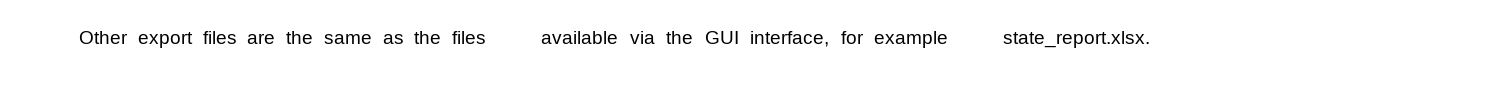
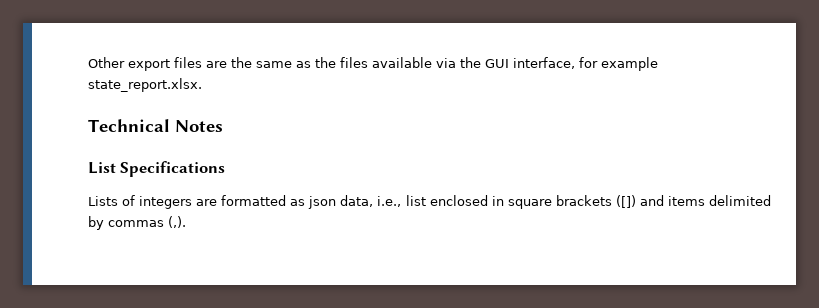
(1150, 39) none -> [88,119,223,132] [88,161,226,177] [88,195,771,209] [88,216,186,230] // Technical Notes // List Specifications // Lists of integers are formatted as json data, i.e., list enclosed in square brackets ([]) and items delimited by commas (,).

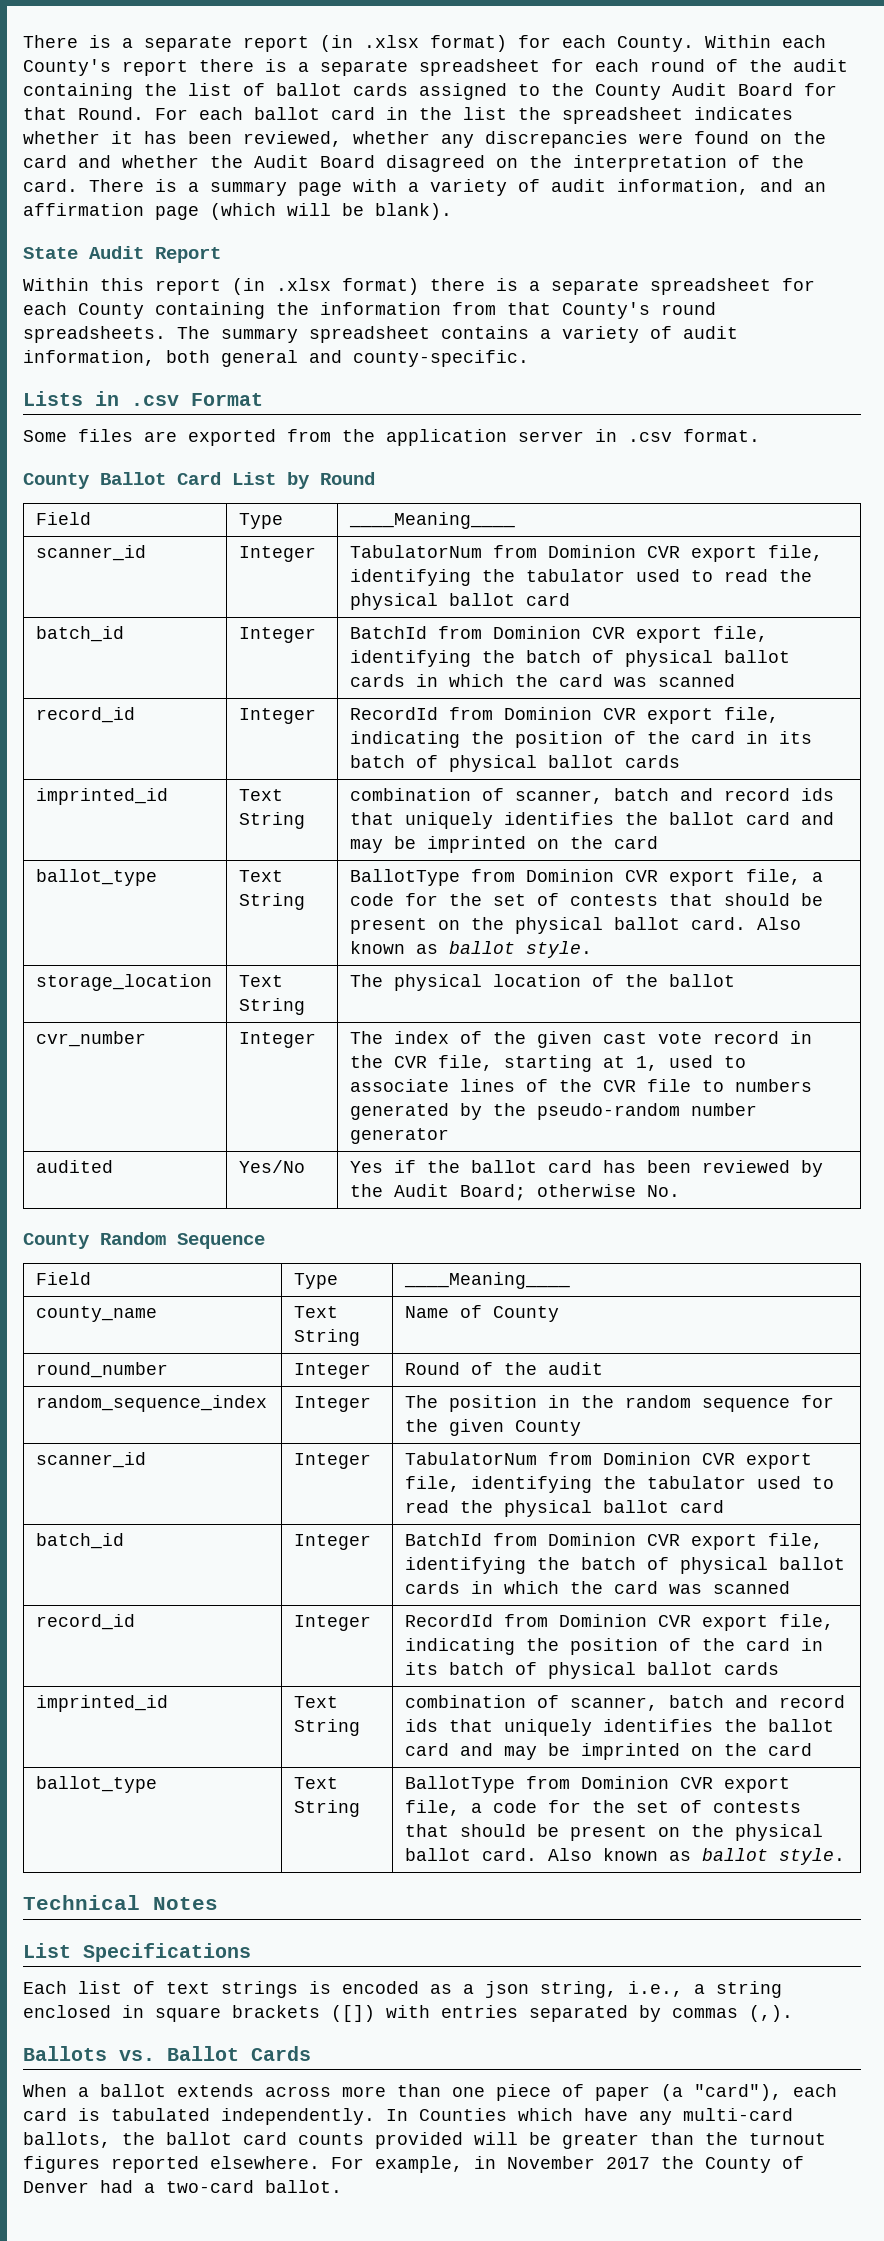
[88,57,658,71] [88,78,202,92] [88,119,223,132] [88,161,226,177] [88,195,426,209] Other export files are the same as the files available via the GUI interface, for example state_report.xlsx. // Technical Notes // List Specifications // Lists of integers are formatted as json data, i.e., list -> [23,35,826,52] [23,59,848,76] [23,83,837,100] [23,107,793,124] [23,131,826,148] [23,155,804,172] [23,179,826,196] [23,203,452,220] [23,246,221,263] [23,278,815,295] [23,302,716,319] [23,326,738,343] [23,350,529,367] [23,391,263,406] [23,429,760,446] [23,472,375,489] [36,512,92,525] [239,513,284,529] [349,512,516,529] [36,545,147,561] [239,546,317,562] [350,545,824,562] [350,569,813,586] [350,593,571,610] [36,626,125,642] [239,627,317,643] [350,626,769,643] [350,650,791,667] [350,674,736,687] [36,707,136,723] [239,708,317,724] [350,707,780,724] [350,731,813,748] [350,755,681,772] [36,788,169,805] [239,789,284,801] [239,812,306,829] [350,788,835,804] [350,812,835,829] [350,836,659,853] [36,869,158,886] [239,870,284,882] [239,893,306,910] [350,869,824,886] [350,893,824,906] [350,917,802,934] [350,941,593,958] [36,974,213,991] [239,975,284,987] [239,998,306,1015] [350,974,736,991] [36,1031,147,1047] [239,1032,317,1048] [350,1031,813,1048] [350,1055,747,1072] [350,1079,813,1092] [350,1103,758,1120] [350,1128,450,1144] [36,1160,114,1173] [239,1160,306,1173] [350,1160,824,1177] [350,1184,681,1201] [23,1232,265,1249] [36,1272,92,1285] [294,1273,339,1289] [404,1272,571,1289] [36,1306,158,1322] [294,1306,339,1318] [294,1329,361,1346] [405,1305,560,1322] [36,1362,169,1378] [294,1363,372,1379] [405,1362,604,1375] [36,1395,268,1412] [294,1396,372,1412] [405,1395,835,1412] [405,1419,582,1436] [36,1452,147,1468] [294,1453,372,1469] [405,1452,813,1469] [405,1476,835,1493] [405,1500,725,1517] [36,1533,125,1549] [294,1534,372,1550] [405,1533,824,1550] [405,1557,846,1574] [405,1581,791,1594] [36,1614,136,1630] [294,1615,372,1631] [405,1614,835,1631] [405,1638,824,1655] [405,1662,780,1679] [36,1695,169,1712] [294,1696,339,1708] [294,1719,361,1736] [405,1695,846,1711] [405,1719,835,1736] [405,1743,813,1760] [36,1776,158,1793] [294,1777,339,1789] [294,1800,361,1817] [405,1776,791,1793] [405,1800,802,1816] [405,1824,824,1841] [405,1848,846,1865] [23,1895,218,1910] [23,1943,251,1962] [23,1981,782,1998] There is a separate report (in .xlsx format) for each County. Within each County's report there is a separate spreadsheet for each round of the audit containing the list of ballot cards assigned to the County Audit Board for that Round. For each ballot card in the list the spreadsheet indicates whether it has been reviewed, whether any discrepancies were found on the card and whether the Audit Board disagreed on the interpretation of the card. There is a summary page with a variety of audit information, and an affirmation page (which will be blank). // State Audit Report // Within this report (in .xlsx format) there is a separate spreadsheet for each County containing the information from that County's round spreadsheets. The summary spreadsheet contains a variety of audit information, both general and county-specific. // Lists in .csv Format // Some files are exported from the application server in .csv format. // County Ballot Card List by Round // Field | Type | ____Meaning____ // scanner_id | Integer | TabulatorNum from Dominion CVR export file, identifying the tabulator used to read the physical ballot card // batch_id | Integer | BatchId from Dominion CVR export file, identifying the batch of physical ballot cards in which the card was scanned // record_id | Integer | RecordId from Dominion CVR export file, indicating the position of the card in its batch of physical ballot cards // imprinted_id | Text String | combination of scanner, batch and record ids that uniquely identifies the ballot card and may be imprinted on the card // ballot_type | Text String | BallotType from Dominion CVR export file, a code for the set of contests that should be present on the physical ballot card. Also known as ballot style. // storage_location | Text String | The physical location of the ballot // cvr_number | Integer | The index of the given cast vote record in the CVR file, starting at 1, used to associate lines of the CVR file to numbers generated by the pseudo-random number generator // audited | Yes/No | Yes if the ballot card has been reviewed by the Audit Board; otherwise No. // County Random Sequence // Field | Type | ____Meaning____ // county_name | Text String | Name of County // round_number | Integer | Round of the audit // random_sequence_index | Integer | The position in the random sequence for the given County // scanner_id | Integer | TabulatorNum from Dominion CVR export file, identifying the tabulator used to read the physical ballot card // batch_id | Integer | BatchId from Dominion CVR export file, identifying the batch of physical ballot cards in which the card was scanned // record_id | Integer | RecordId from Dominion CVR export file, indicating the position of the card in its batch of physical ballot cards // imprinted_id | Text String | combination of scanner, batch and record ids that uniquely identifies the ballot card and may be imprinted on the card // ballot_type | Text String | BallotType from Dominion CVR export file, a code for the set of contests that should be present on the physical ballot card. Also known as ballot style. // Technical Notes // List Specifications // Each list of text strings is encoded as a json string, i.e., a string
[639,195,771,206] and items delimited -> [386,2005,628,2022] with entries separated
(186, 222) none -> [23,2046,311,2061] [23,2084,837,2101] [23,2108,793,2125] [23,2132,826,2149] [23,2156,804,2173] [23,2180,342,2193] // Ballots vs. Ballot Cards // When a ballot extends across more than one piece of paper (a "card"), each card is tabulated independently. In Counties which have any multi-card ballots, the ballot card counts provided will be greater than the turnout figures reported elsewhere. For example, in November 2017 the County of Denver had a two-card ballot.

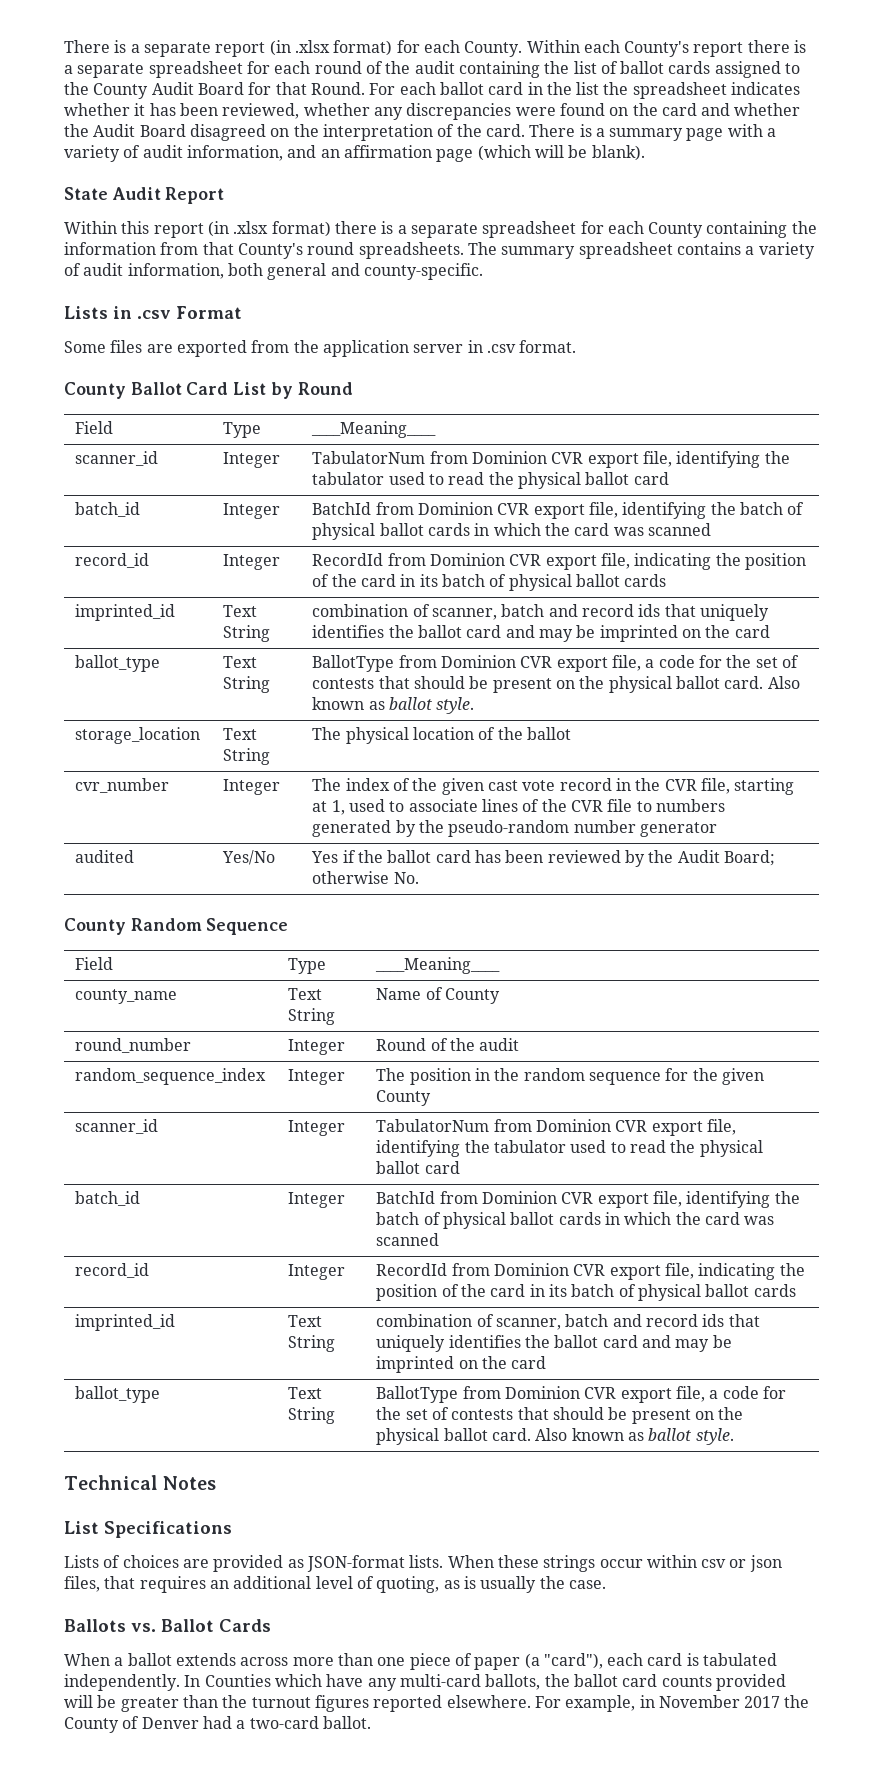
[23,1981,782,1998] [23,2005,793,2022] Each list of text strings is encoded as a json string, i.e., a string enclosed in square brackets ([]) with entries separated by commas (,). -> [64,1555,782,1572] [64,1576,606,1593] Lists of choices are provided as JSON-format lists. When these strings occur within csv or json files, that requires an additional level of quoting, as is usually the case.

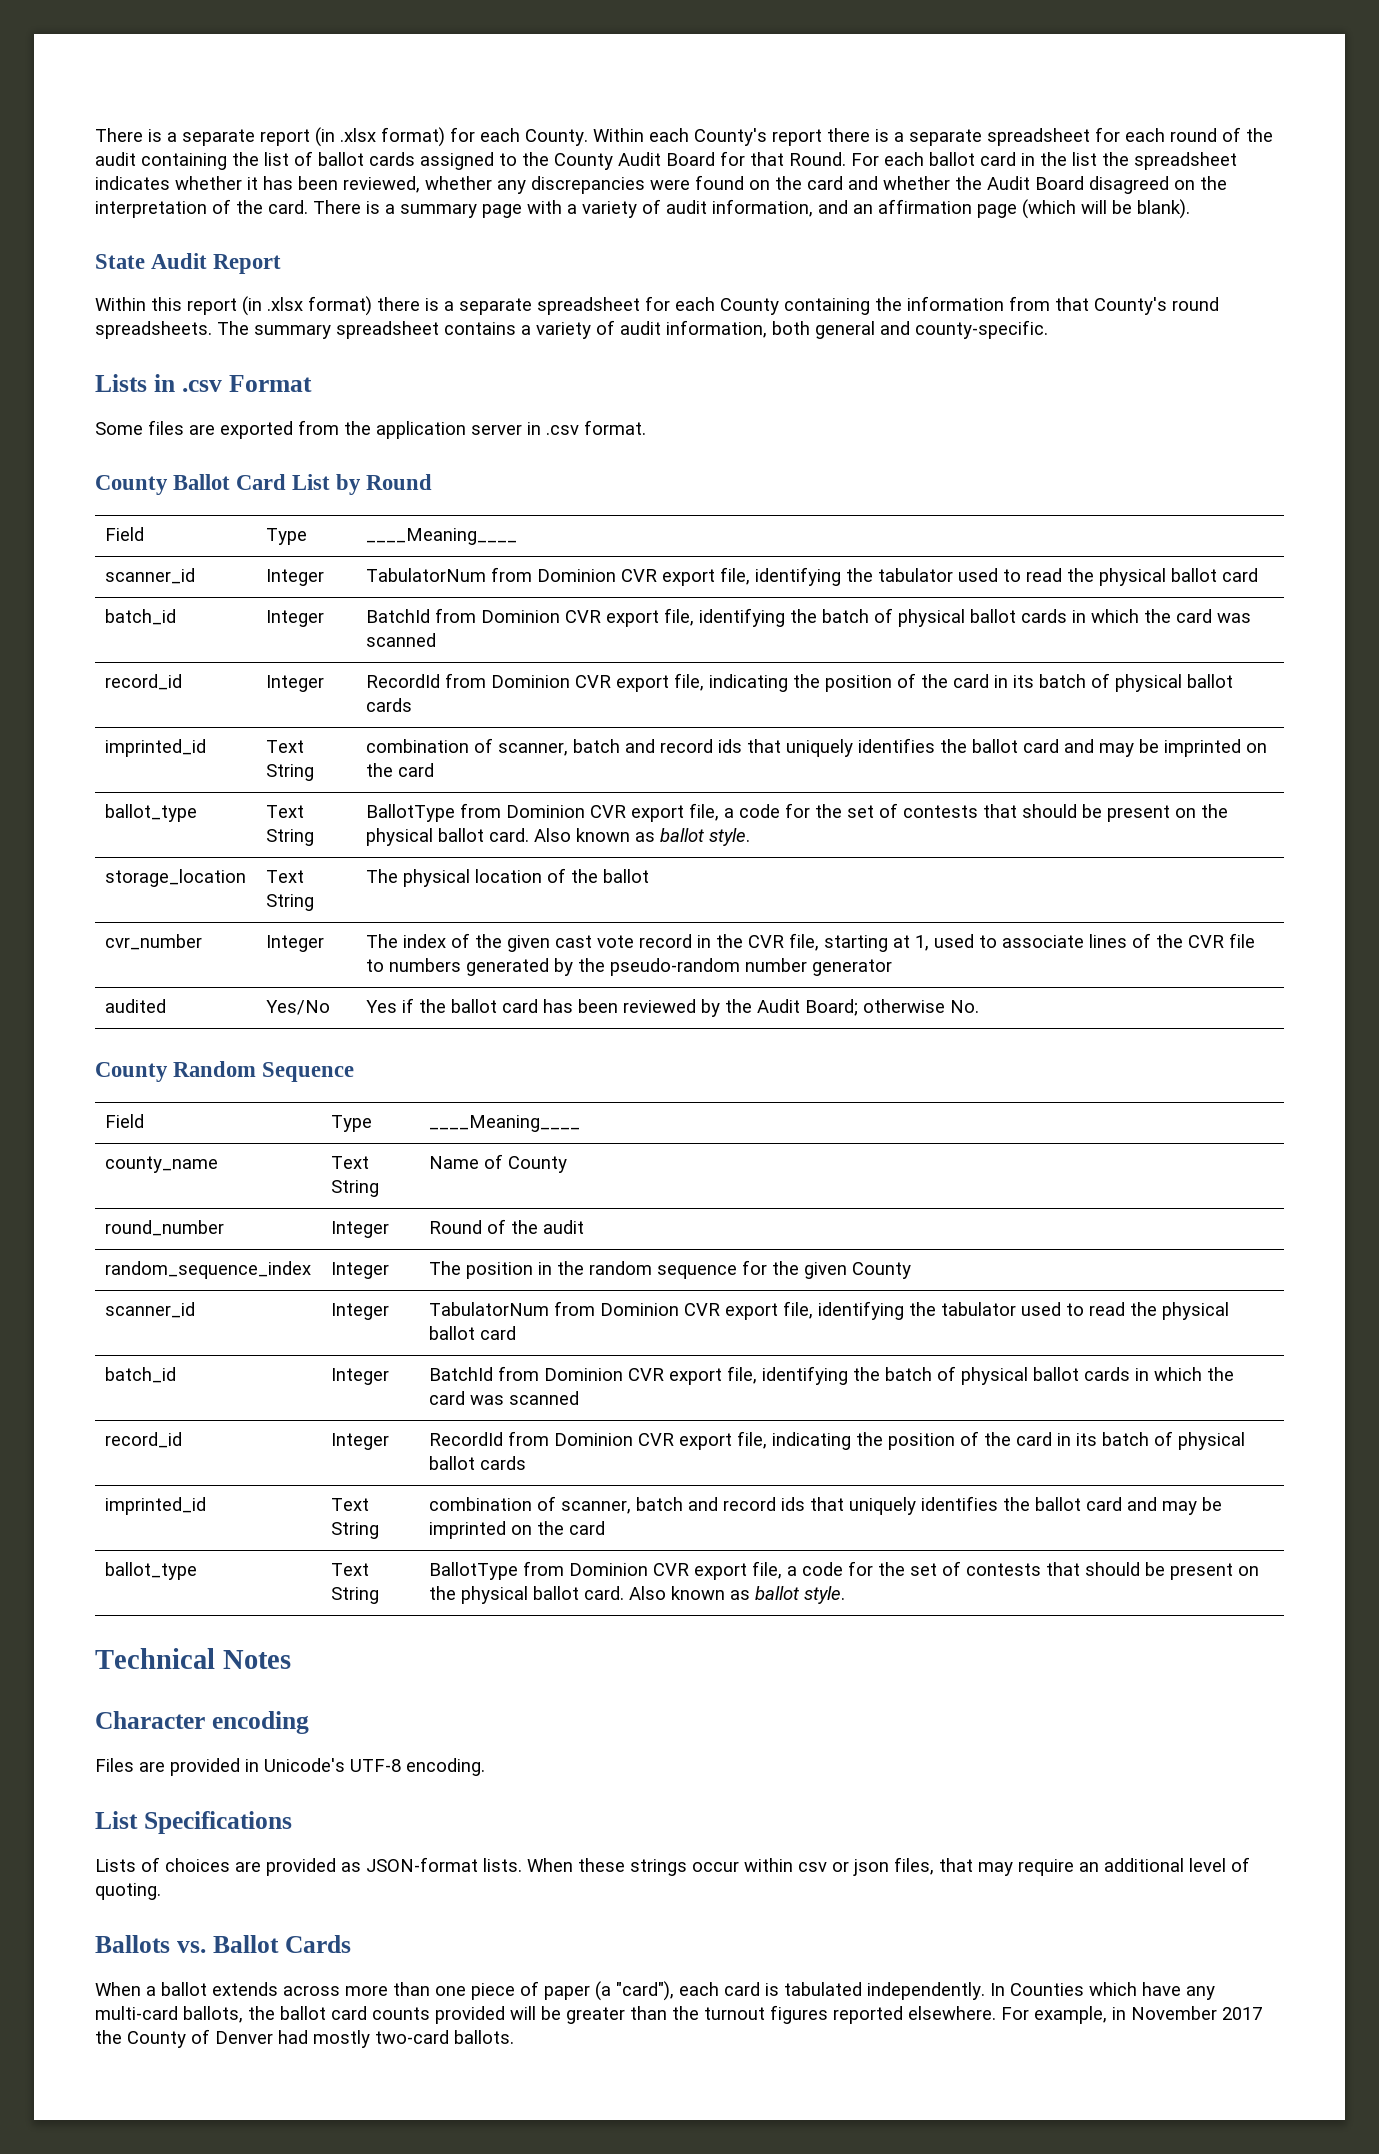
(217, 1483) none -> [95,1711,309,1734] [95,1758,485,1776] // Character encoding // Files are provided in Unicode's UTF-8 encoding.
[139,1576,206,1593] requires -> [978,1859,1074,1876] may require
[376,1576,606,1593] quoting, as is usually the case. -> [95,1883,161,1900] quoting.
[236,1716,371,1729] a two-card ballot. -> [313,2030,514,2048] mostly two-card ballots.

